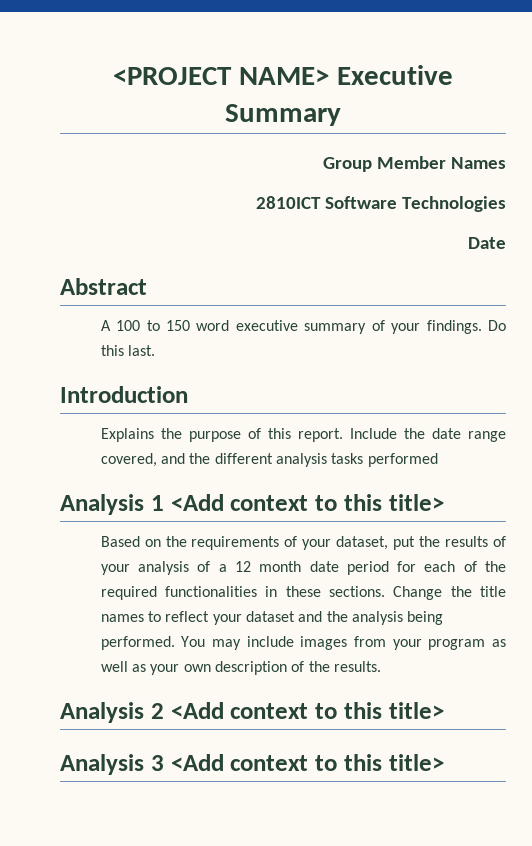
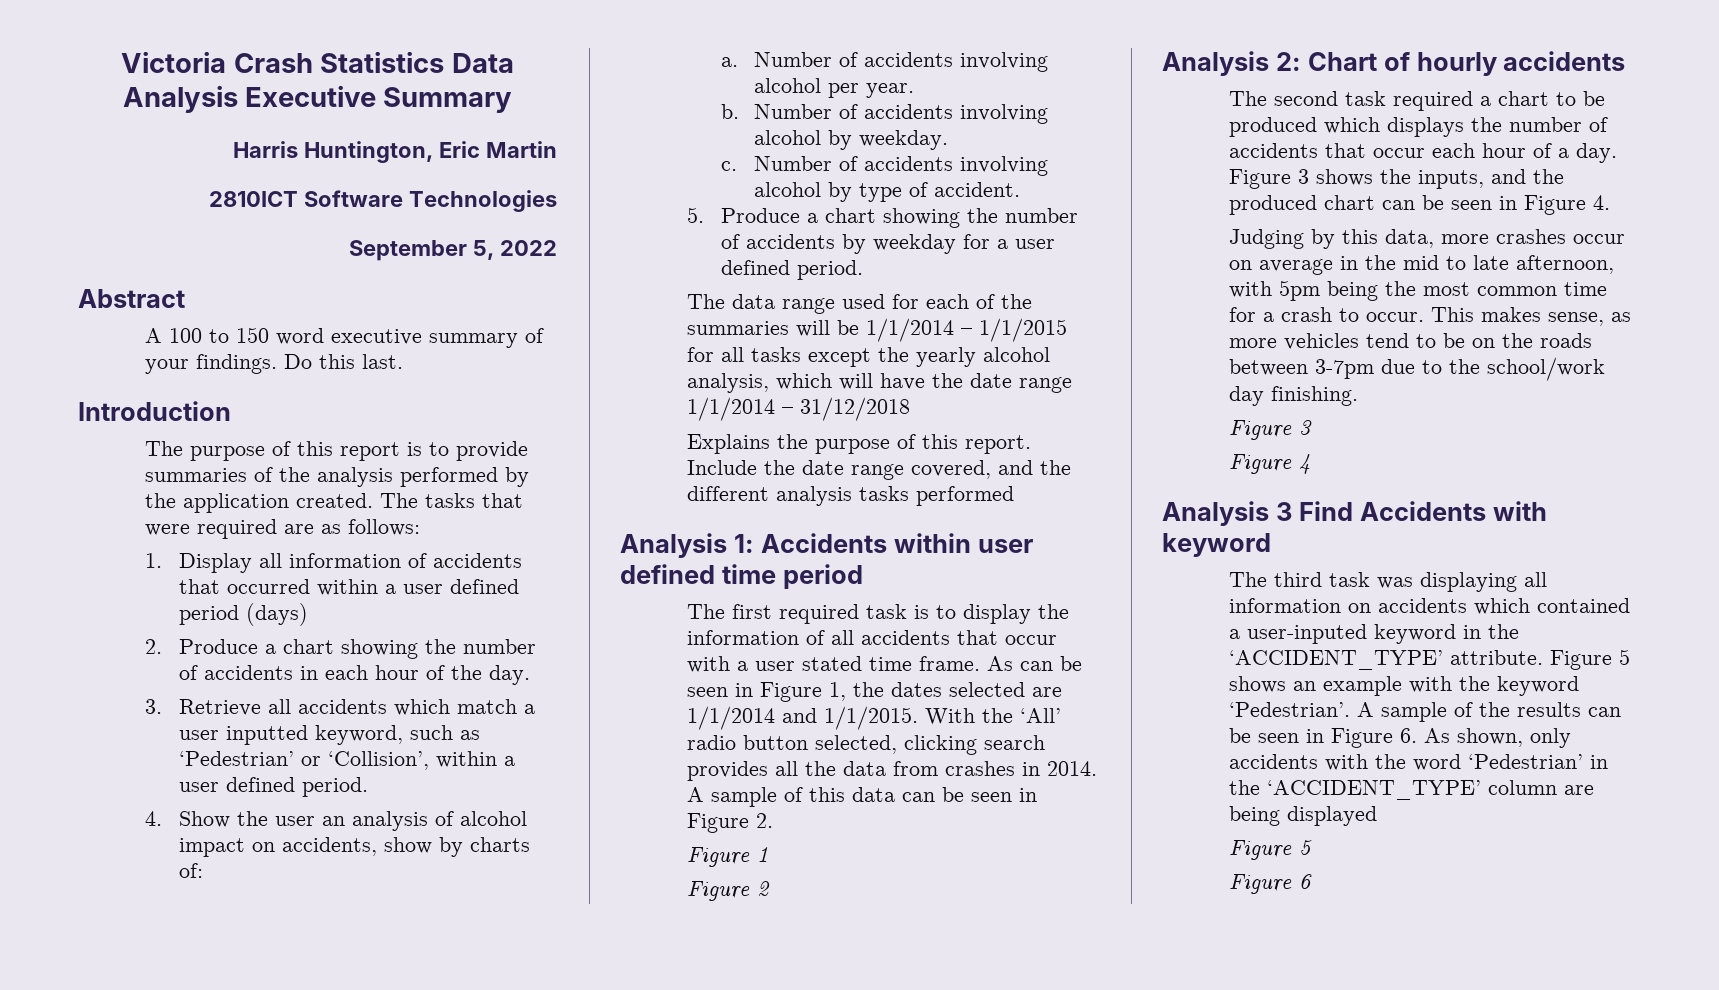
[113,65,453,85] [225,104,341,126] [323,156,506,172] <PROJECT NAME> Executive Summary // Group Member Names -> [121,51,514,73] [122,85,513,113] [233,141,557,163] Victoria Crash Statistics Data Analysis Executive Summary // Harris Huntington, Eric Martin
[468,237,506,249] Date -> [349,240,557,261] September 5, 2022
(188, 394) none -> [145,441,529,461] [145,467,530,487] [145,493,524,513] [145,519,421,539] [145,553,522,573] [178,579,519,596] [178,603,308,626] [145,639,536,659] [178,665,530,685] [145,699,535,716] [178,725,480,745] [178,751,515,770] [178,777,368,797] [145,811,527,831] [178,837,530,857] [178,863,203,878] [720,52,1049,72] [754,78,915,98] [720,104,1049,124] [754,130,949,150] [720,156,1049,176] [754,182,1021,202] [687,207,1078,228] [720,234,1055,254] [720,260,863,280] [687,294,1033,314] [687,318,1068,342] [687,347,1051,367] [687,373,1073,393] [687,397,911,421] // The purpose of this report is to provide summaries of the analysis performed by the application created. The tasks that were required are as follows: // 1. Display all information of accidents that occurred within a user defined period (days) // 2. Produce a chart showing the number of accidents in each hour of the day. // 3. Retrieve all accidents which match a user inputted keyword, such as ‘Pedestrian’ or ‘Collision’, within a user defined period. // 4. Show the user an analysis of alcohol impact on accidents, show by charts of: // a. Number of accidents involving alcohol per year. // b. Number of accidents involving alcohol by weekday. // c. Number of accidents involving alcohol by type of accident. // 5. Produce a chart showing the number of accidents by weekday for a user defined period. // The data range used for each of the summaries will be 1/1/2014 – 1/1/2015 for all tasks except the yearly alcohol analysis, which will have the date range 1/1/2014 – 31/12/2018
[150,494,444,511] [100,536,506,550] [100,561,507,575] [100,586,507,600] [100,611,444,625] [100,636,506,650] [100,661,381,675] [60,702,444,723] [60,754,444,775] 1 <Add context to this title> // Based on the requirements of your dataset, put the results of your analysis of a 12 month date period for each of the required functionalities in these sections. Change the title names to reflect your dataset and the analysis being performed. You may include images from your program as well as your own description of the results. // Analysis 2 <Add context to this title> // Analysis 3 <Add context to this title> -> [733,533,1033,553] [620,564,863,589] [687,604,1070,624] [687,630,1058,645] [687,656,1083,673] [687,682,1063,702] [687,706,1062,730] [687,735,1046,755] [687,761,1098,781] [687,787,1038,807] [687,813,774,833] [687,847,769,867] [687,881,771,901] [1162,51,1626,76] [1229,91,1606,111] [1229,117,1609,137] [1229,143,1618,163] [1229,169,1565,189] [1229,195,1611,215] [1229,229,1626,249] [1229,255,1615,275] [1229,280,1608,301] [1229,307,1632,326] [1229,333,1593,350] [1229,357,1606,381] [1229,386,1359,406] [1229,420,1313,440] [1229,454,1311,474] [1162,501,1547,526] [1162,533,1271,557] [1229,572,1548,592] [1229,598,1631,615] [1229,624,1520,644] [1229,649,1631,670] [1229,676,1580,696] [1229,702,1622,722] [1229,728,1572,748] [1229,754,1609,771] [1229,780,1595,800] [1229,806,1378,826] [1229,840,1313,860] [1229,874,1313,894] 1: Accidents within user defined time period // The first required task is to display the information of all accidents that occur with a user stated time frame. As can be seen in Figure 1, the dates selected are 1/1/2014 and 1/1/2015. With the ‘All’ radio button selected, clicking search provides all the data from crashes in 2014. A sample of this data can be seen in Figure 2. // Figure 1 // Figure 2 // Analysis 2: Chart of hourly accidents // The second task required a chart to be produced which displays the number of accidents that occur each hour of a day. Figure 3 shows the inputs, and the produced chart can be seen in Figure 4. // Judging by this data, more crashes occur on average in the mid to late afternoon, with 5pm being the most common time for a crash to occur. This makes sense, as more vehicles tend to be on the roads between 3-7pm due to the school/work day finishing. // Figure 3 // Figure 4 // Analysis 3 Find Accidents with keyword // The third task was displaying all information on accidents which contained a user-inputed keyword in the ‘ACCIDENT_TYPE’ attribute. Figure 5 shows an example with the keyword ‘Pedestrian’. A sample of the results can be seen in Figure 6. As shown, only accidents with the word ‘Pedestrian’ in the ‘ACCIDENT_TYPE’ column are being displayed // Figure 5 // Figure 6

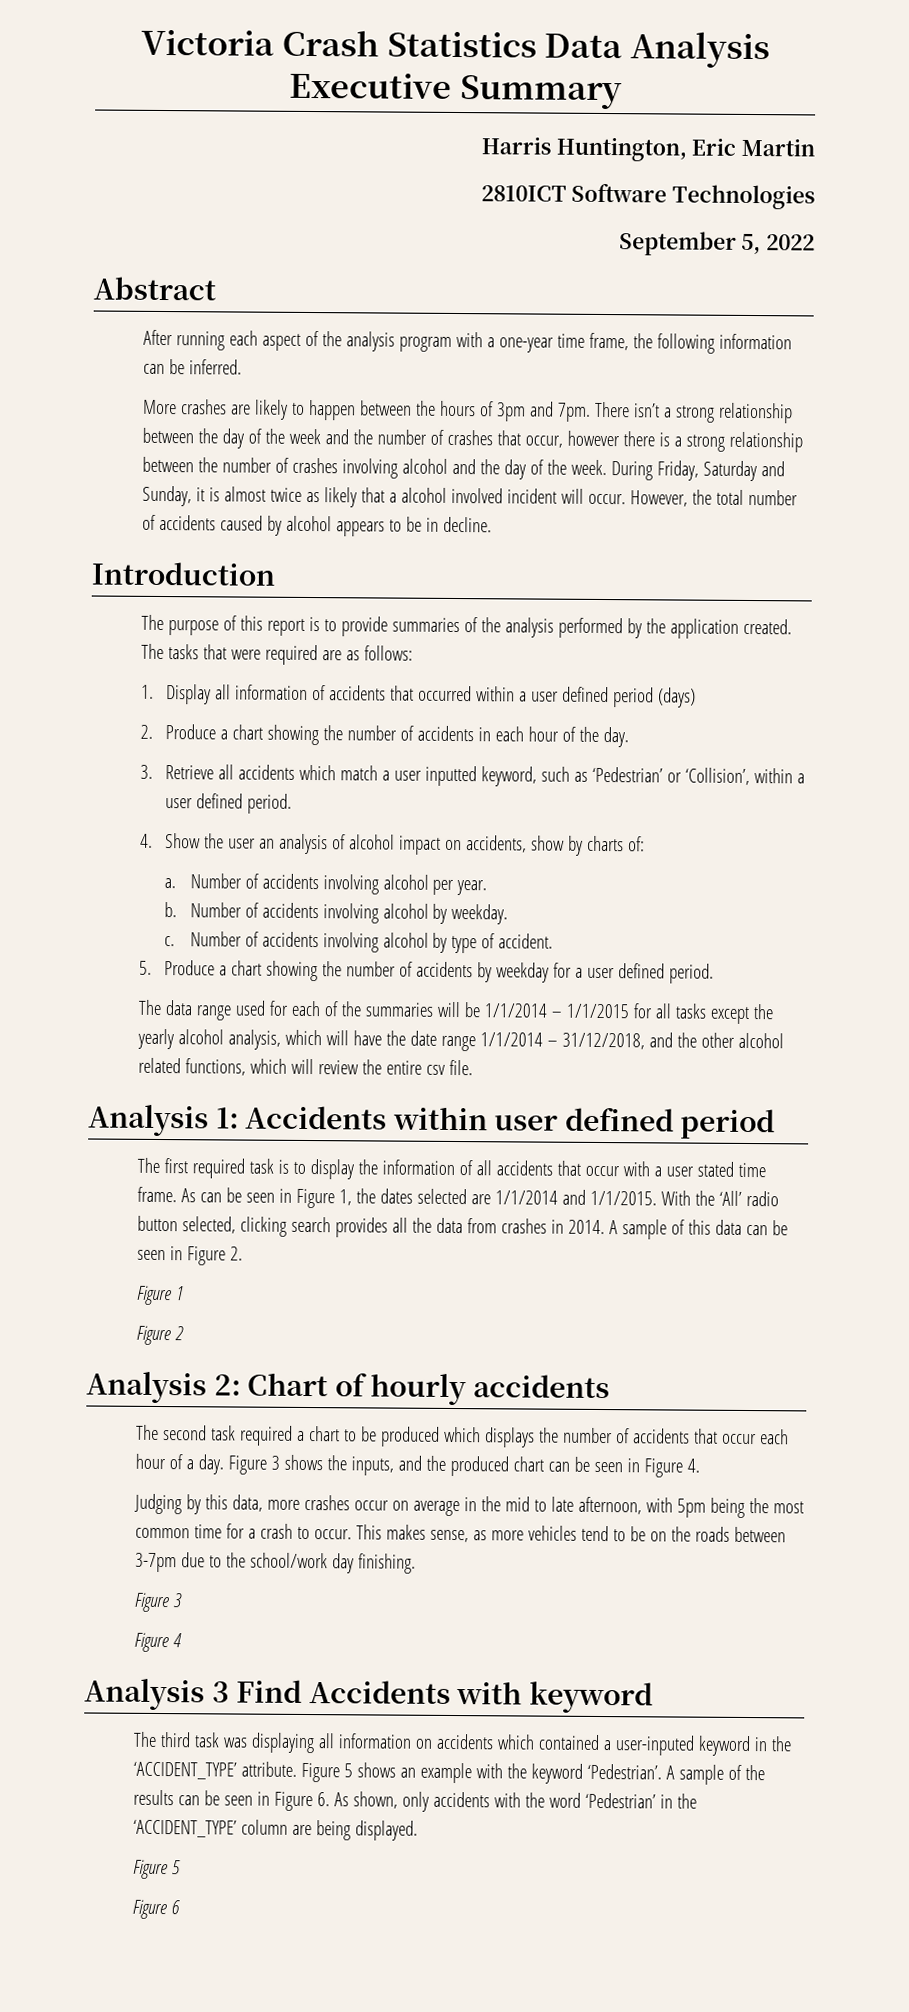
[145,327,545,348] [145,354,404,374] A 100 to 150 word executive summary of your findings. Do this last. -> [143,329,793,354] [143,359,243,375] [143,399,794,424] [142,427,804,453] [142,456,786,482] [142,485,799,508] [142,514,493,537] After running each aspect of the analysis program with a one-year time frame, the following information can be inferred. // More crashes are likely to happen between the hours of 3pm and 7pm. There isn’t a strong relationship between the day of the week and the number of crashes that occur, however there is a strong relationship between the number of crashes involving alcohol and the day of the week. During Friday, Saturday and Sunday, it is almost twice as likely that a alcohol involved incident will occur. However, the total number of accidents caused by alcohol appears to be in decline.
[800,397,911,421] [687,434,1032,454] [687,460,1072,480] [687,486,1015,506] 31/12/2018 // Explains the purpose of this report. Include the date range covered, and the different analysis tasks performed -> [562,1032,785,1050] [138,1057,474,1076] 31/12/2018, and the other alcohol related functions, which will review the entire csv file.
[721,564,776,584] time -> (674, 1119) none
[1287,806,1378,826] displayed -> [355,1820,419,1841] displayed.

